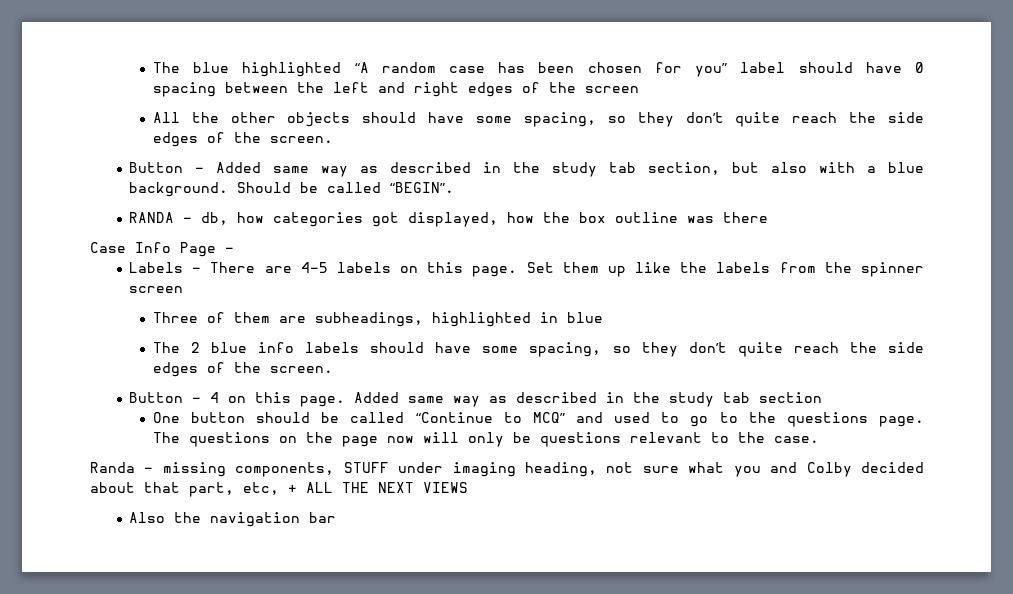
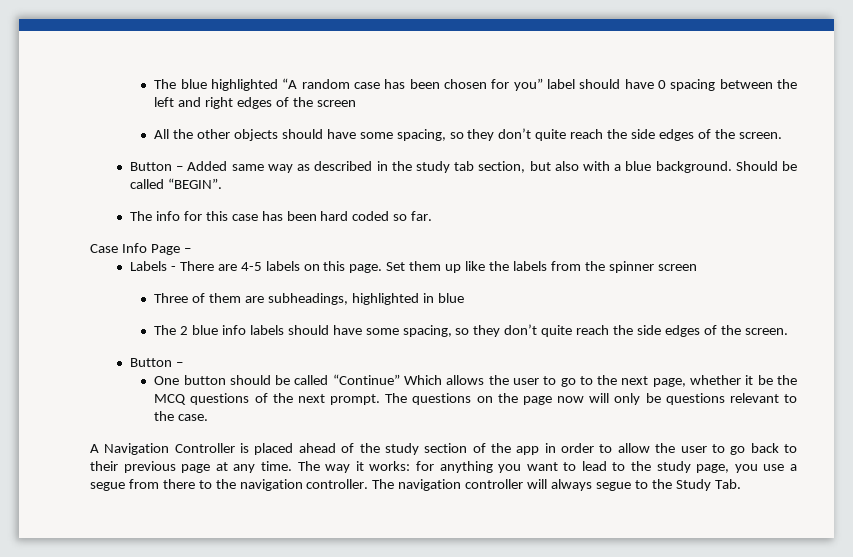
[129,212,769,227] RANDA – db, how categories got displayed, how the box outline was there -> [130,211,433,221] The info for this case has been hard coded so far.
[210,392,823,407] 4 on this page. Added same way as described in the study tab section -> (183, 364) none
[415,412,924,427] “Continue to MCQ” and used to go to the questions page. -> [332,374,797,387] [154,393,381,405] “Continue” Which allows the user to go to the next page, whether it be the MCQ questions of the next prompt.
[90,462,925,477] [90,482,468,497] [129,512,337,527] Randa – missing components, STUFF under imaging heading, not sure what you and Colby decided about that part, etc, + ALL THE NEXT VIEWS // Also the navigation bar -> [90,443,798,455] [90,461,797,473] [90,479,741,491] A Navigation Controller is placed ahead of the study section of the app in order to allow the user to go back to their previous page at any time. The way it works: for anything you want to lead to the study page, you use a segue from there to the navigation controller. The navigation controller will always segue to the Study Tab.

